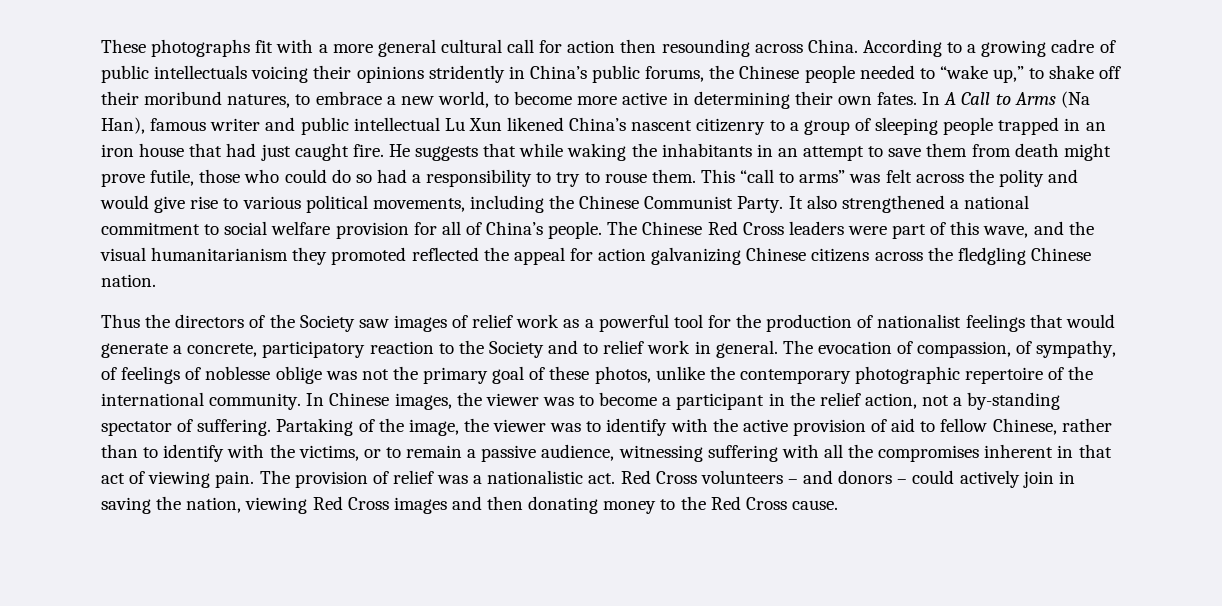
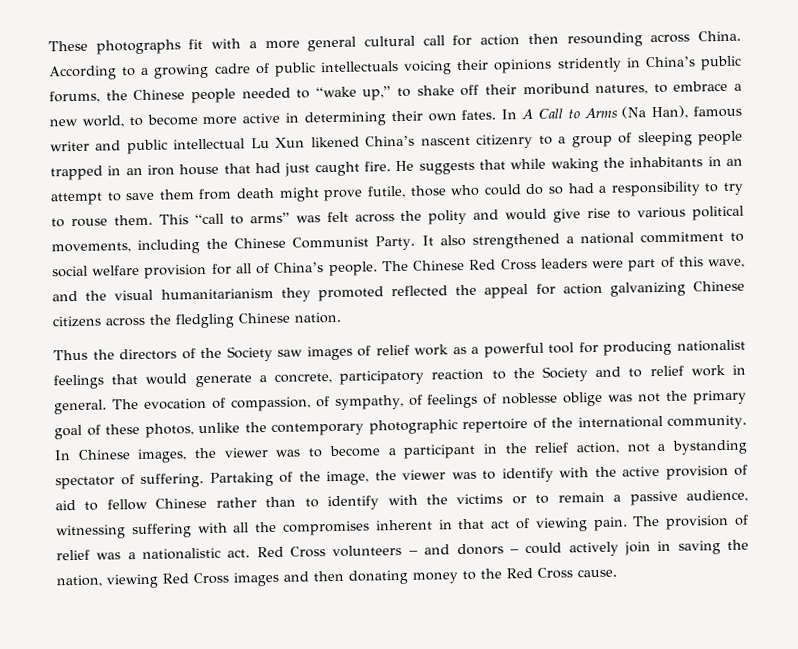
[736,314,874,332] the production of -> [603,340,673,356] producing
[967,392,1061,410] by-standing -> [672,439,748,455] bystanding
[992,418,1057,435] Chinese, -> [155,497,208,509] Chinese
[298,445,359,461] victims, -> [456,493,504,505] victims

